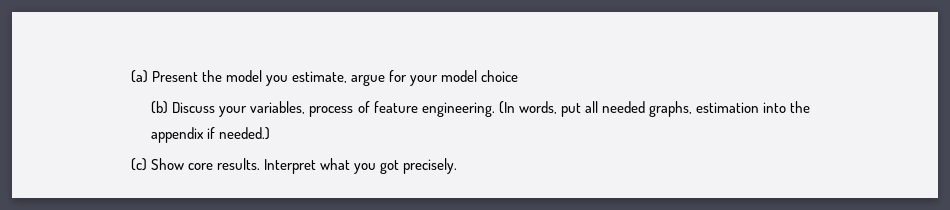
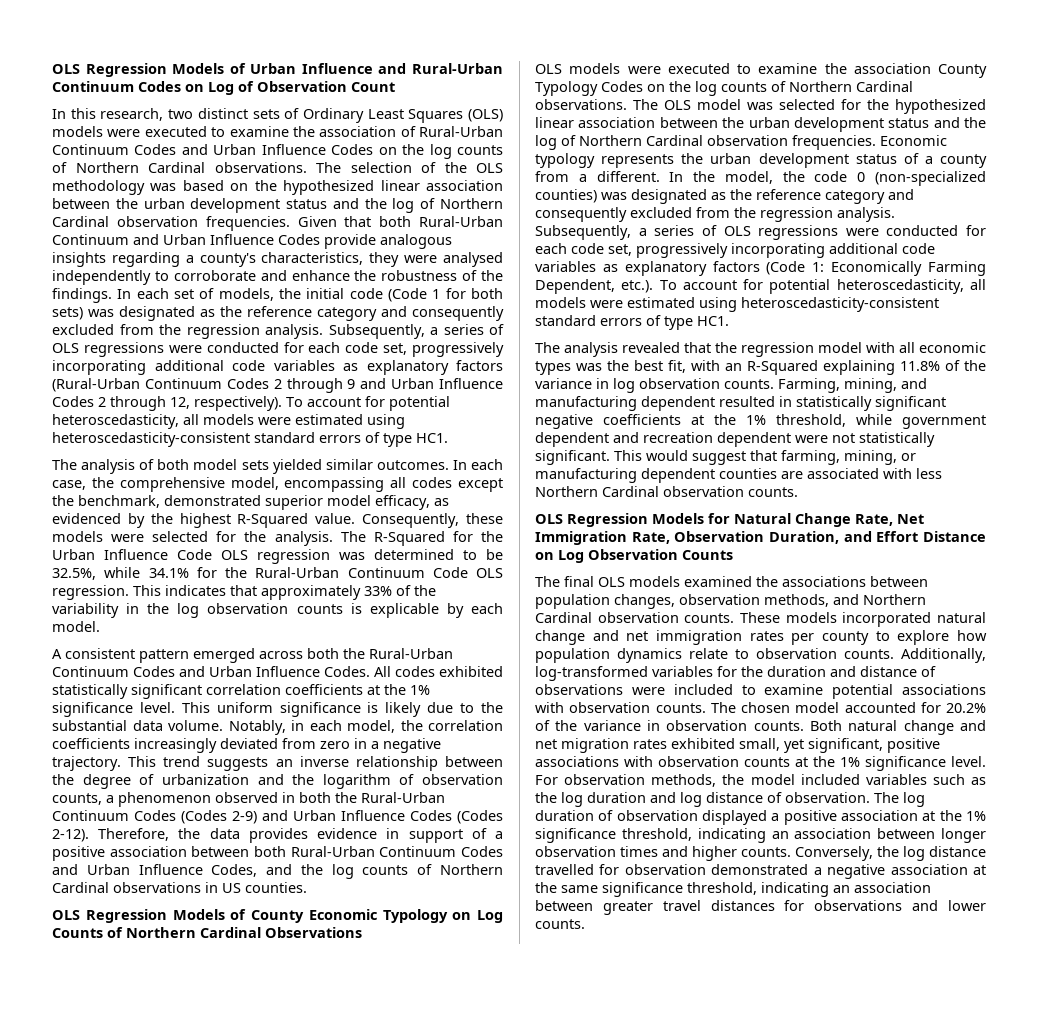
[130,70,519,86] [151,101,811,117] [151,127,271,143] [130,158,457,174] (a) Present the model you estimate, argue for your model choice // (b) Discuss your variables, process of feature engineering. (In words, put all needed graphs, estimation into the appendix if needed.) // (c) Show core results. Interpret what you got precisely. -> [52,63,503,77] [52,81,395,95] [52,108,503,123] [52,126,503,137] [52,144,504,159] [52,162,503,173] [52,180,503,195] [52,198,503,213] [52,216,503,231] [52,234,452,249] [52,252,503,267] [52,270,503,285] [52,288,503,303] [52,306,504,321] [52,324,504,339] [52,342,504,357] [52,360,503,375] [52,378,503,393] [52,396,450,411] [52,414,405,429] [52,432,448,447] [52,459,504,474] [52,477,503,492] [52,495,449,510] [52,513,503,528] [52,531,503,546] [52,549,503,564] [52,567,503,580] [52,585,436,600] [52,603,503,618] [52,621,100,632] [52,648,453,663] [52,666,503,677] [52,684,430,699] [52,702,504,717] [52,720,503,735] [52,738,441,753] [52,756,503,771] [52,774,503,789] [52,792,445,807] [52,810,503,824] [52,828,504,843] [52,846,503,861] [52,864,503,879] [52,882,307,893] [52,909,503,923] [52,927,362,938] [535,63,987,78] [535,81,913,96] [535,99,986,114] [535,117,986,132] [535,135,947,150] [535,153,987,168] [535,171,986,186] [535,189,914,204] [535,207,895,222] [535,225,986,240] [535,243,935,258] [535,261,986,276] [535,279,986,294] [535,297,939,312] [535,315,729,330] [535,342,986,357] [535,360,986,375] [535,378,927,393] [535,396,946,411] [535,414,986,429] [535,432,935,447] [535,450,916,465] [535,468,942,483] [535,486,798,497] [535,513,924,527] [535,531,986,545] [535,549,733,563] [535,576,928,587] [535,594,926,609] [535,612,986,627] [535,630,987,645] [535,648,986,663] [535,666,936,681] [535,684,986,699] [535,702,986,713] [535,720,986,735] [535,738,940,753] [535,756,986,771] [535,774,986,787] [535,792,925,807] [535,810,986,825] [535,828,986,843] [535,846,986,861] [535,864,986,879] [535,882,931,897] [535,900,986,915] [535,919,585,929] OLS Regression Models of Urban Influence and Rural-Urban Continuum Codes on Log of Observation Count // In this research, two distinct sets of Ordinary Least Squares (OLS) models were executed to examine the association of Rural-Urban Continuum Codes and Urban Influence Codes on the log counts of Northern Cardinal observations. The selection of the OLS methodology was based on the hypothesized linear association between the urban development status and the log of Northern Cardinal observation frequencies. Given that both Rural-Urban Continuum and Urban Influence Codes provide analogous insights regarding a county's characteristics, they were analysed independently to corroborate and enhance the robustness of the findings. In each set of models, the initial code (Code 1 for both sets) was designated as the reference category and consequently excluded from the regression analysis. Subsequently, a series of OLS regressions were conducted for each code set, progressively incorporating additional code variables as explanatory factors (Rural-Urban Continuum Codes 2 through 9 and Urban Influence Codes 2 through 12, respectively). To account for potential heteroscedasticity, all models were estimated using heteroscedasticity-consistent standard errors of type HC1. // The analysis of both model sets yielded similar outcomes. In each case, the comprehensive model, encompassing all codes except the benchmark, demonstrated superior model efficacy, as evidenced by the highest R-Squared value. Consequently, these models were selected for the analysis. The R-Squared for the Urban Influence Code OLS regression was determined to be 32.5%, while 34.1% for the Rural-Urban Continuum Code OLS regression. This indicates that approximately 33% of the variability in the log observation counts is explicable by each model. // A consistent pattern emerged across both the Rural-Urban Continuum Codes and Urban Influence Codes. All codes exhibited statistically significant correlation coefficients at the 1% significance level. This uniform significance is likely due to the substantial data volume. Notably, in each model, the correlation coefficients increasingly deviated from zero in a negative trajectory. This trend suggests an inverse relationship between the degree of urbanization and the logarithm of observation counts, a phenomenon observed in both the Rural-Urban Continuum Codes (Codes 2-9) and Urban Influence Codes (Codes 2-12). Therefore, the data provides evidence in support of a positive association between both Rural-Urban Continuum Codes and Urban Influence Codes, and the log counts of Northern Cardinal observations in US counties. // OLS Regression Models of County Economic Typology on Log Counts of Northern Cardinal Observations // OLS models were executed to examine the association County Typology Codes on the log counts of Northern Cardinal observations. The OLS model was selected for the hypothesized linear association between the urban development status and the log of Northern Cardinal observation frequencies. Economic typology represents the urban development status of a county from a different. In the model, the code 0 (non-specialized counties) was designated as the reference category and consequently excluded from the regression analysis. Subsequently, a series of OLS regressions were conducted for each code set, progressively incorporating additional code variables as explanatory factors (Code 1: Economically Farming Dependent, etc.). To account for potential heteroscedasticity, all models were estimated using heteroscedasticity-consistent standard errors of type HC1. // The analysis revealed that the regression model with all economic types was the best fit, with an R-Squared explaining 11.8% of the variance in log observation counts. Farming, mining, and manufacturing dependent resulted in statistically significant negative coefficients at the 1% threshold, while government dependent and recreation dependent were not statistically significant. This would suggest that farming, mining, or manufacturing dependent counties are associated with less Northern Cardinal observation counts. // OLS Regression Models for Natural Change Rate, Net Immigration Rate, Observation Duration, and Effort Distance on Log Observation Counts // The final OLS models examined the associations between population changes, observation methods, and Northern Cardinal observation counts. These models incorporated natural change and net immigration rates per county to explore how population dynamics relate to observation counts. Additionally, log-transformed variables for the duration and distance of observations were included to examine potential associations with observation counts. The chosen model accounted for 20.2% of the variance in observation counts. Both natural change and net migration rates exhibited small, yet significant, positive associations with observation counts at the 1% significance level. For observation methods, the model included variables such as the log duration and log distance of observation. The log duration of observation displayed a positive association at the 1% significance threshold, indicating an association between longer observation times and higher counts. Conversely, the log distance travelled for observation demonstrated a negative association at the same significance threshold, indicating an association between greater travel distances for observations and lower counts.

